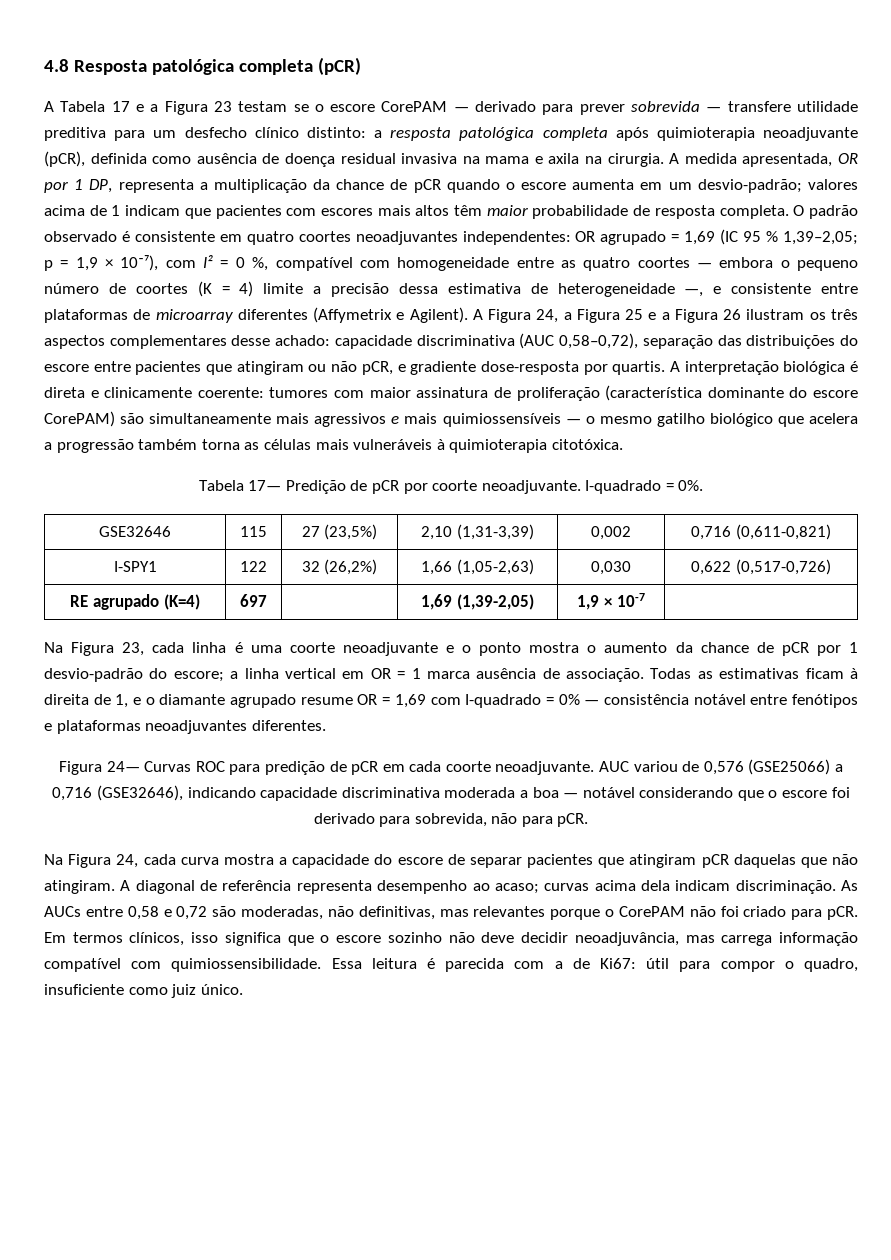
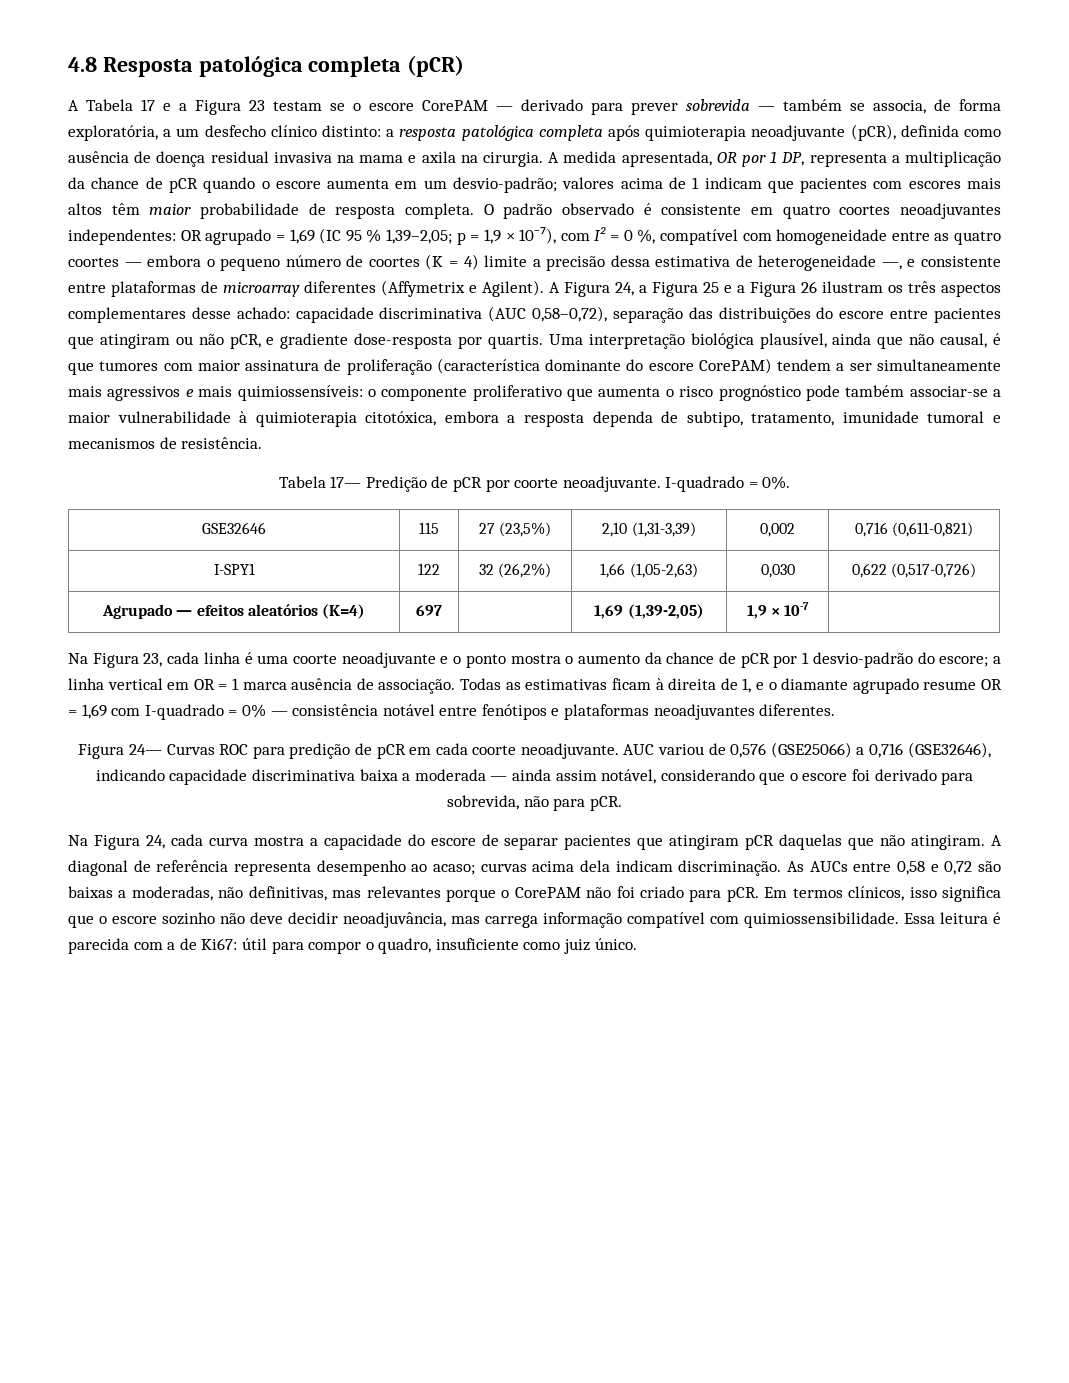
[727,101,858,112] [44,127,146,141] transfere utilidade preditiva para -> [783,99,1001,114] [68,125,172,141] também se associa, de forma exploratória, a
[669,361,680,372] A -> [548,334,583,345] Uma
[850,361,858,372] [44,387,264,398] é direta e clinicamente coerente: -> [759,333,1002,349] [68,362,94,375] plausível, ainda que não causal, é que
[120,413,145,424] são -> [777,359,872,371] tendem a ser
[442,413,858,427] [44,439,623,453] quimiossensíveis — o mesmo gatilho biológico que acelera a progressão também torna as células mais vulneráveis à quimioterapia citotóxica. -> [237,385,1001,401] [68,411,1001,427] [68,437,263,449] quimiossensíveis: o componente proliferativo que aumenta o risco prognóstico pode também associar-se a maior vulnerabilidade à quimioterapia citotóxica, embora a resposta dependa de subtipo, tratamento, imunidade tumoral e mecanismos de resistência.
[70,594,159,610] RE agrupado -> [102,604,318,619] Agrupado — efeitos aleatórios
[444,787,635,798] moderada a boa — notável -> [359,769,657,784] baixa a moderada — ainda assim notável,
(237, 911) none -> [68,886,127,898] baixas a

